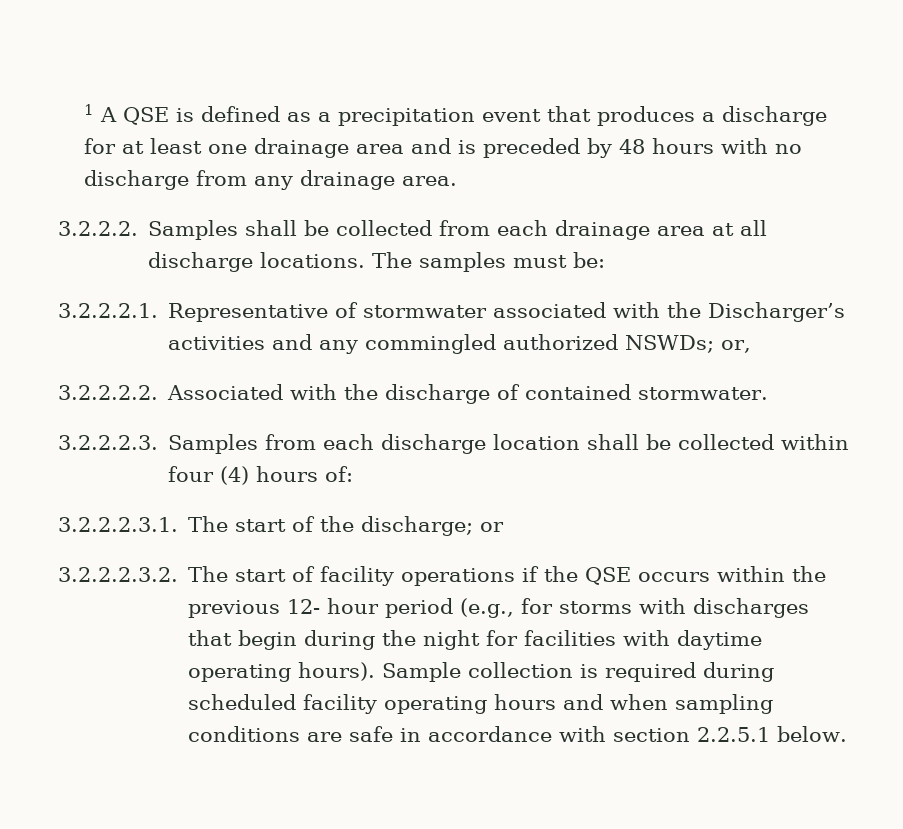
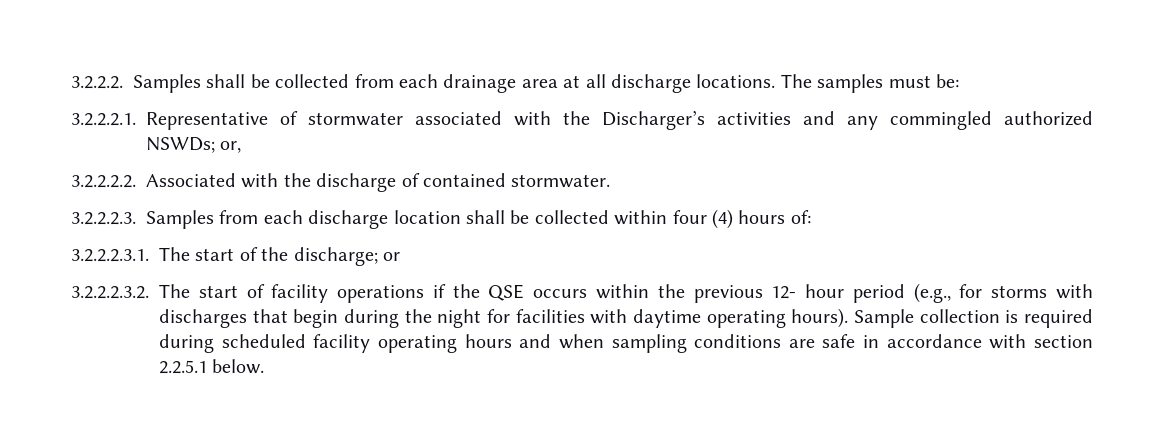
[83,104,827,126] [83,138,802,158] [83,170,457,190] 1 A QSE is defined as a precipitation event that produces a discharge for at least one drainage area and is preceded by 48 hours with no discharge from any drainage area. // -> (71, 82) none

